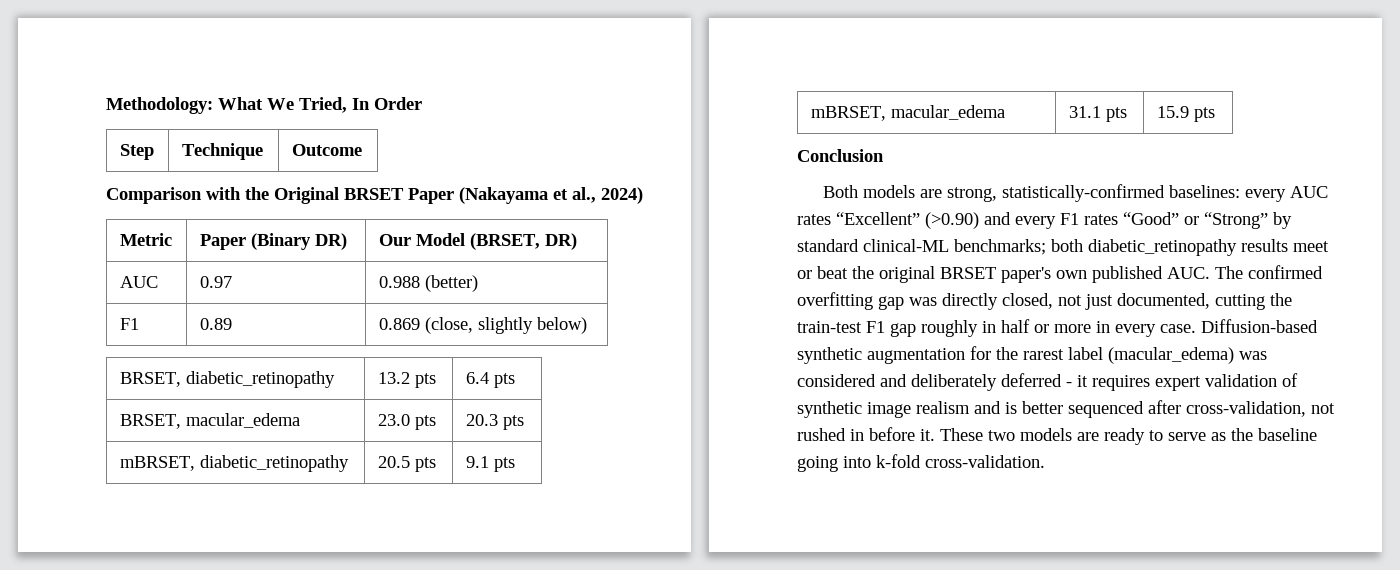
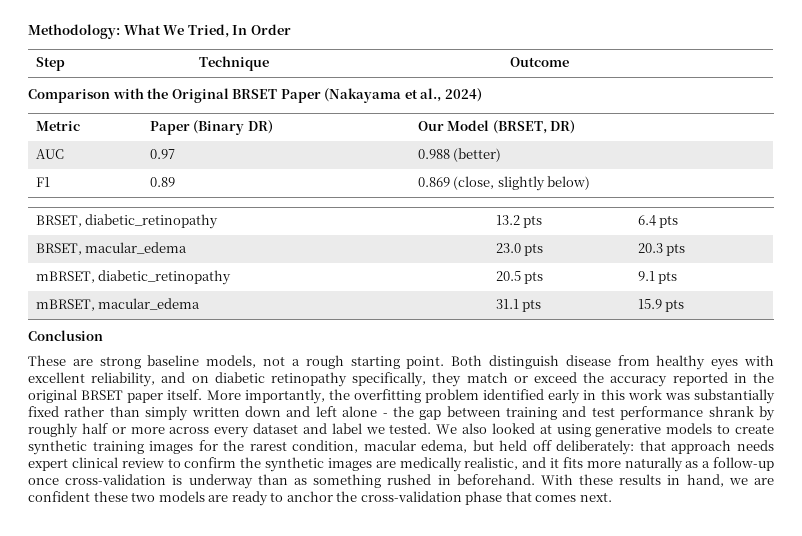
[823,184,1329,202] [797,212,1292,229] [797,239,1329,256] [797,265,1323,283] [797,292,1292,310] [797,319,1318,337] [797,346,1267,364] [797,373,1298,391] [797,400,1335,418] [797,427,983,441] Both models are strong, statistically-confirmed baselines: every AUC rates “Excellent” (>0.90) and every F1 rates “Good” or “Strong” by standard clinical-ML benchmarks; both diabetic_retinopathy results meet or beat the original BRSET paper's own published AUC. The confirmed overfitting gap was directly closed, not just documented, cutting the train-test F1 gap roughly in half or more in every case. Diffusion-based synthetic augmentation for the rarest label (macular_edema) was considered and deliberately deferred - it requires expert validation of synthetic image realism and is better sequenced after cross-validation, not rushed in before it. These -> [28,355,774,370] [28,372,775,387] [28,389,775,404] [28,406,776,421] [28,423,775,438] [28,440,774,455] [28,457,775,472] [28,474,774,489] [28,491,128,502] These are strong baseline models, not a rough starting point. Both distinguish disease from healthy eyes with excellent reliability, and on diabetic retinopathy specifically, they match or exceed the accuracy reported in the original BRSET paper itself. More importantly, the overfitting problem identified early in this work was substantially fixed rather than simply written down and left alone - the gap between training and test performance shrank by roughly half or more across every dataset and label we tested. We also looked at using generative models to create synthetic training images for the rarest condition, macular edema, but held off deliberately: that approach needs expert clinical review to confirm the synthetic images are medically realistic, and it fits more naturally as a follow-up once cross-validation is underway than as something rushed in beforehand. With these results in hand, we are confident these
[1168,428,1317,441] [797,454,1045,472] serve as the baseline going into k-fold cross-validation. -> [286,491,612,505] anchor the cross-validation phase that comes next.

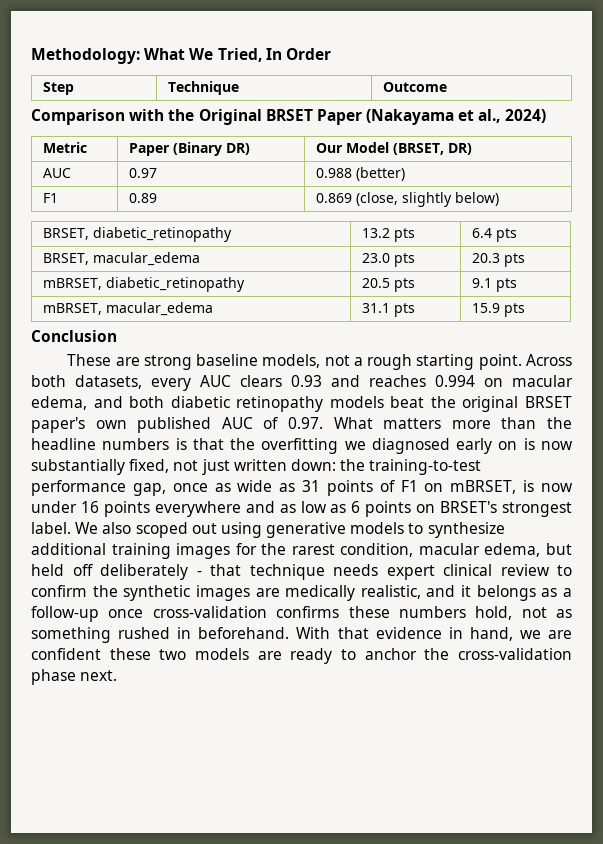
[451,355,774,370] [28,372,775,387] [28,389,775,404] [28,406,776,421] [28,423,552,438] Both distinguish disease from healthy eyes with excellent reliability, and on diabetic retinopathy specifically, they match or exceed the accuracy reported in the original BRSET paper itself. More importantly, the overfitting problem identified early in this work was substantially fixed rather than simply written down and left alone - the gap between training and test performance shrank by roughly half or more across every dataset and label we tested. We also looked at -> [526,354,573,366] [31,375,573,391] [31,396,572,412] [31,417,573,433] [31,438,573,454] [31,459,482,475] [31,480,574,496] [31,501,573,517] [31,522,217,538] Across both datasets, every AUC clears 0.93 and reaches 0.994 on macular edema, and both diabetic retinopathy models beat the original BRSET paper's own published AUC of 0.97. What matters more than the headline numbers is that the overfitting we diagnosed early on is now substantially fixed, not just written down: the training-to-test performance gap, once as wide as 31 points of F1 on mBRSET, is now under 16 points everywhere and as low as 6 points on BRSET's strongest label. We also scoped out
[735,424,775,434] [28,440,87,455] create synthetic -> [427,522,505,538] [31,543,106,555] synthesize additional
[556,440,732,455] deliberately: that approach -> [100,564,325,580] deliberately - that technique
[562,457,683,472] fits more naturally -> [476,585,536,601] belongs
[172,474,288,489] is underway than -> [276,606,547,620] confirms these numbers hold, not
[579,474,662,485] these results -> [337,627,442,639] that evidence
[505,491,577,502] that comes -> (76, 677) none

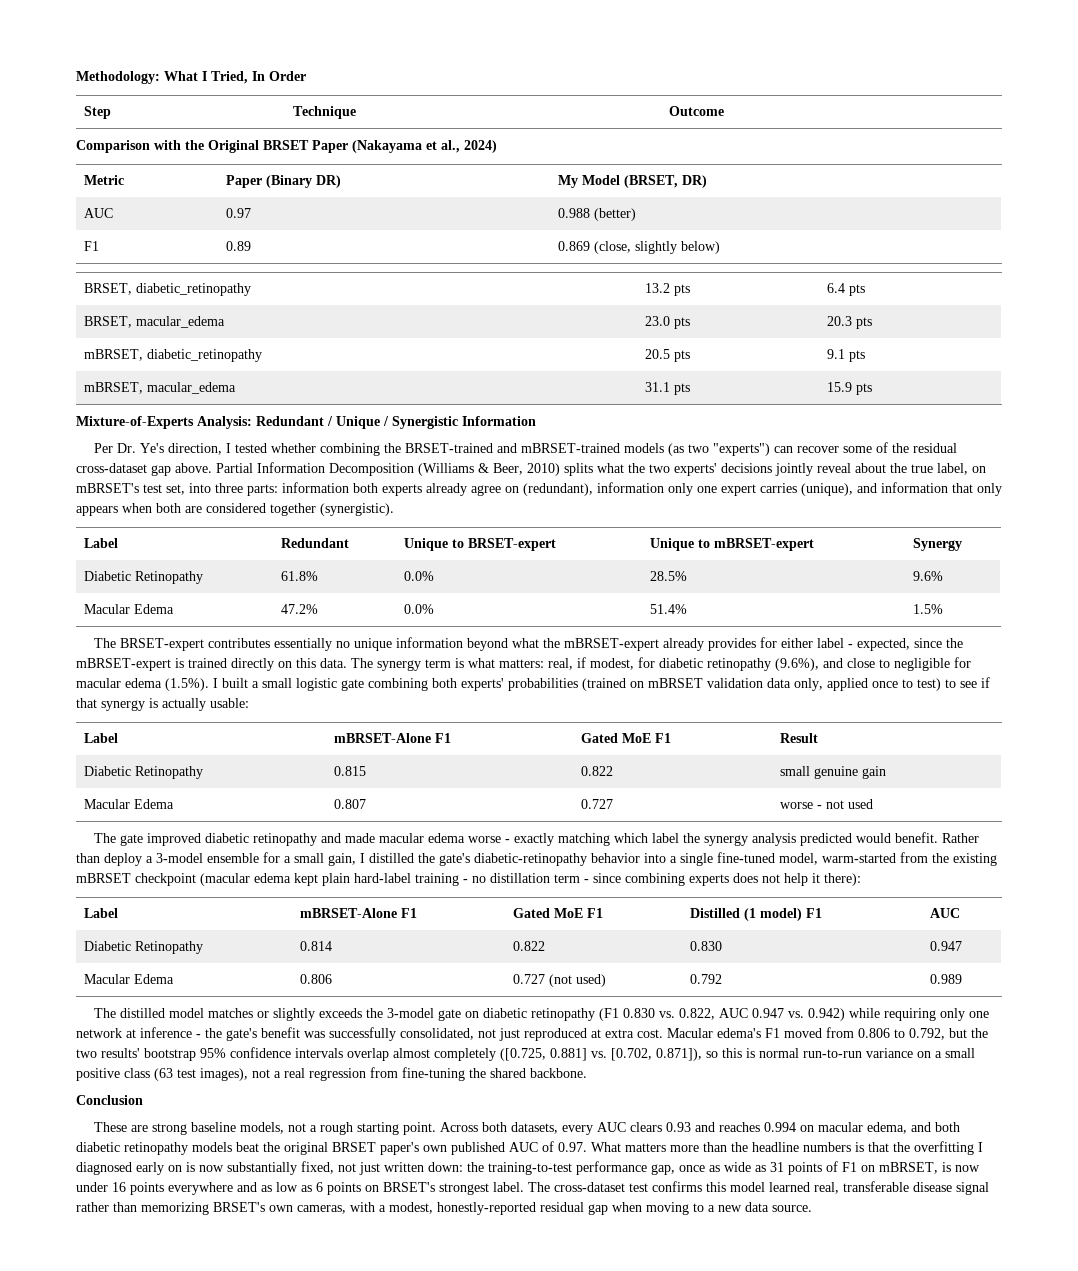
[189,48,214,60] We -> [202,71,207,81] I
[315,143,343,153] Our -> [558,175,579,188] My
(525, 310) none -> [76,416,536,429] [94,442,958,456] [76,462,986,476] [76,482,1002,496] [76,503,394,516] [84,538,119,548] [281,538,350,548] [404,538,557,551] [650,538,815,551] [913,538,963,551] [84,571,204,584] [281,571,319,581] [404,571,435,581] [650,571,688,581] [913,571,944,581] [84,604,175,614] [281,604,319,614] [404,604,435,614] [650,604,688,614] [913,604,944,614] [94,637,964,651] [76,657,971,671] [76,677,990,691] [76,698,249,711] [84,733,119,743] [334,733,452,743] [581,733,672,743] [780,733,819,743] [84,766,204,779] [334,766,367,776] [581,766,614,776] [780,766,887,779] [84,799,175,809] [334,799,367,809] [581,799,614,809] [780,799,874,809] [94,832,980,846] [76,852,997,866] [76,873,861,886] [84,908,119,918] [300,908,418,918] [513,908,604,918] [690,908,823,921] [930,908,961,918] [84,941,204,954] [300,941,333,951] [513,941,546,951] [690,941,723,951] [930,941,963,951] [84,974,175,984] [300,974,333,984] [513,974,607,987] [690,974,723,984] [930,974,963,984] [94,1008,990,1021] [76,1027,988,1041] [76,1047,975,1061] [76,1067,587,1081] // Mixture-of-Experts Analysis: Redundant / Unique / Synergistic Information // Per Dr. Ye's direction, I tested whether combining the BRSET-trained and mBRSET-trained models (as two "experts") can recover some of the residual cross-dataset gap above. Partial Information Decomposition (Williams & Beer, 2010) splits what the two experts' decisions jointly reveal about the true label, on mBRSET's test set, into three parts: information both experts already agree on (redundant), information only one expert carries (unique), and information that only appears when both are considered together (synergistic). // Label | Redundant | Unique to BRSET-expert | Unique to mBRSET-expert | Synergy // Diabetic Retinopathy | 61.8% | 0.0% | 28.5% | 9.6% // Macular Edema | 47.2% | 0.0% | 51.4% | 1.5% // The BRSET-expert contributes essentially no unique information beyond what the mBRSET-expert already provides for either label - expected, since the mBRSET-expert is trained directly on this data. The synergy term is what matters: real, if modest, for diabetic retinopathy (9.6%), and close to negligible for macular edema (1.5%). I built a small logistic gate combining both experts' probabilities (trained on mBRSET validation data only, applied once to test) to see if that synergy is actually usable: // Label | mBRSET-Alone F1 | Gated MoE F1 | Result // Diabetic Retinopathy | 0.815 | 0.822 | small genuine gain // Macular Edema | 0.807 | 0.727 | worse - not used // The gate improved diabetic retinopathy and made macular edema worse - exactly matching which label the synergy analysis predicted would benefit. Rather than deploy a 3-model ensemble for a small gain, I distilled the gate's diabetic-retinopathy behavior into a single fine-tuned model, warm-started from the existing mBRSET checkpoint (macular edema kept plain hard-label training - no distillation term - since combining experts does not help it there): // Label | mBRSET-Alone F1 | Gated MoE F1 | Distilled (1 model) F1 | AUC // Diabetic Retinopathy | 0.814 | 0.822 | 0.830 | 0.947 // Macular Edema | 0.806 | 0.727 (not used) | 0.792 | 0.989 // The distilled model matches or slightly exceeds the 3-model gate on diabetic retinopathy (F1 0.830 vs. 0.822, AUC 0.947 vs. 0.942) while requiring only one network at inference - the gate's benefit was successfully consolidated, not just reproduced at extra cost. Macular edema's F1 moved from 0.806 to 0.792, but the two results' bootstrap 95% confidence intervals overlap almost completely ([0.725, 0.881] vs. [0.702, 0.871]), so this is normal run-to-run variance on a small positive class (63 test images), not a real regression from fine-tuning the shared backbone.
[344,441,366,450] we -> [978,1142,983,1152] I
[75,522,505,538] [31,543,572,559] [31,564,572,580] [31,585,572,601] [31,606,572,622] [31,627,573,643] [31,648,572,664] [31,669,118,685] We also scoped out using generative models to synthesize additional training images for the rarest condition, macular edema, but held off deliberately - that technique needs expert clinical review to confirm the synthetic images are medically realistic, and it belongs as a follow-up once cross-validation confirms these numbers hold, not as something rushed in beforehand. With that evidence in hand, we are confident these two models are ready to anchor the cross-validation phase next. -> [528,1181,989,1195] [76,1202,812,1215] The cross-dataset test confirms this model learned real, transferable disease signal rather than memorizing BRSET's own cameras, with a modest, honestly-reported residual gap when moving to a new data source.

